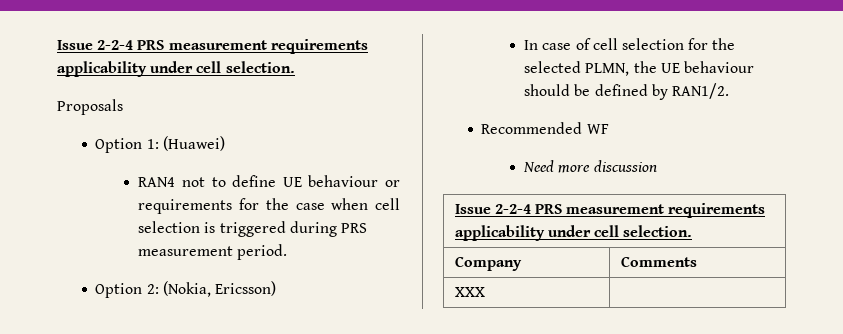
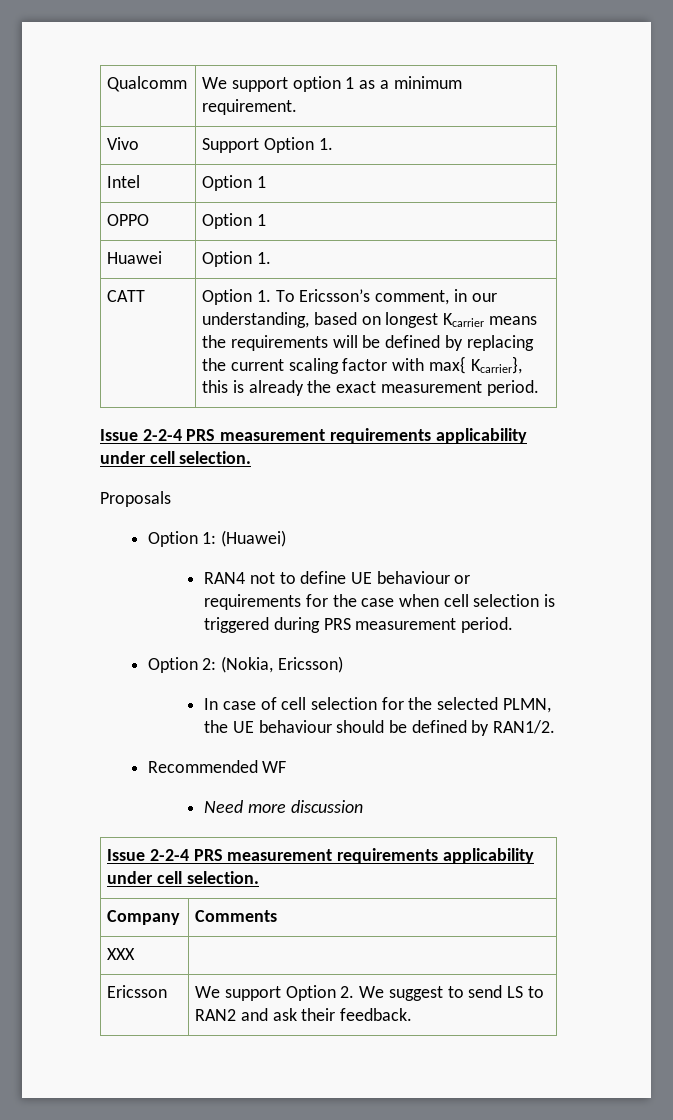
(57, 45) none -> [107,76,188,92] [202,76,462,92] [202,99,298,115] [107,137,140,150] [202,137,333,153] [107,175,141,188] [202,175,267,191] [107,214,150,226] [202,213,267,229] [107,251,163,264] [202,251,272,267] [107,290,146,302] [202,289,497,305] [202,312,537,328] [202,335,534,351] [202,356,522,374] [202,380,539,396] Qualcomm | We support option 1 as a minimum requirement. // Vivo | Support Option 1. // Intel | Option 1 // OPPO | Option 1 // Huawei | Option 1. // CATT | Option 1. To Ericsson’s comment, in our understanding, based on longest Kcarrier means the requirements will be defined by replacing the current scaling factor with max{ Kcarrier}, this is already the exact measurement period. //
(485, 292) none -> [107,985,168,998] [195,985,544,1001] [195,1008,413,1021] // Ericsson | We support Option 2. We suggest to send LS to RAN2 and ask their feedback.

